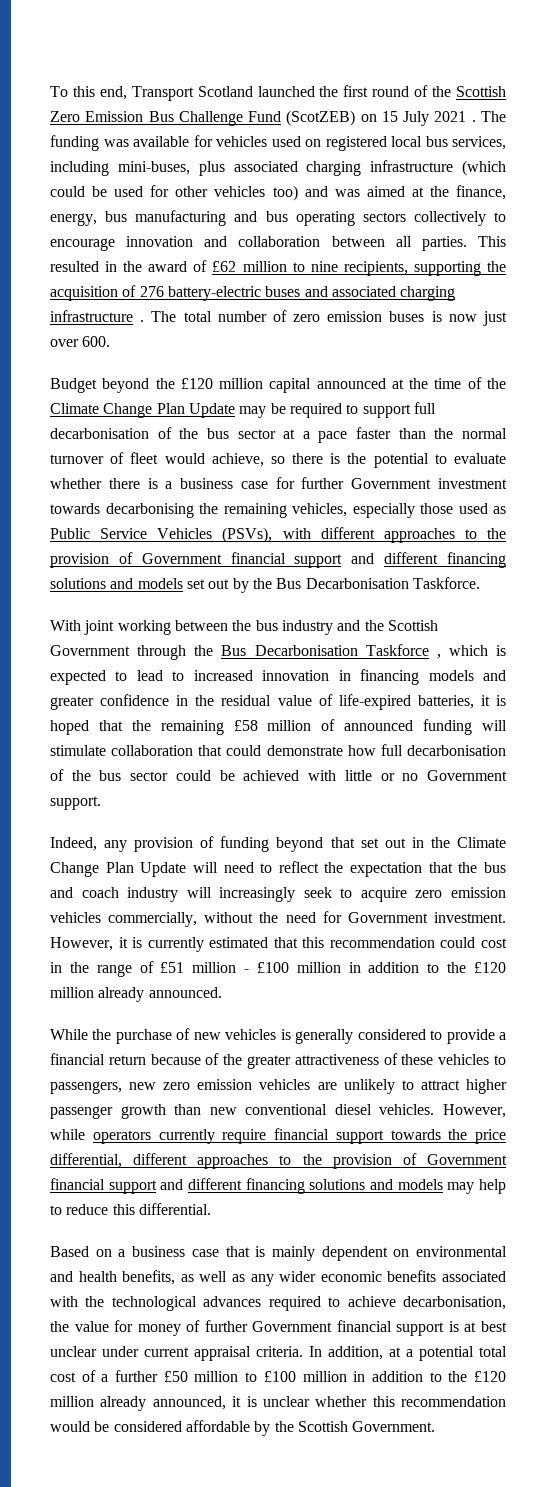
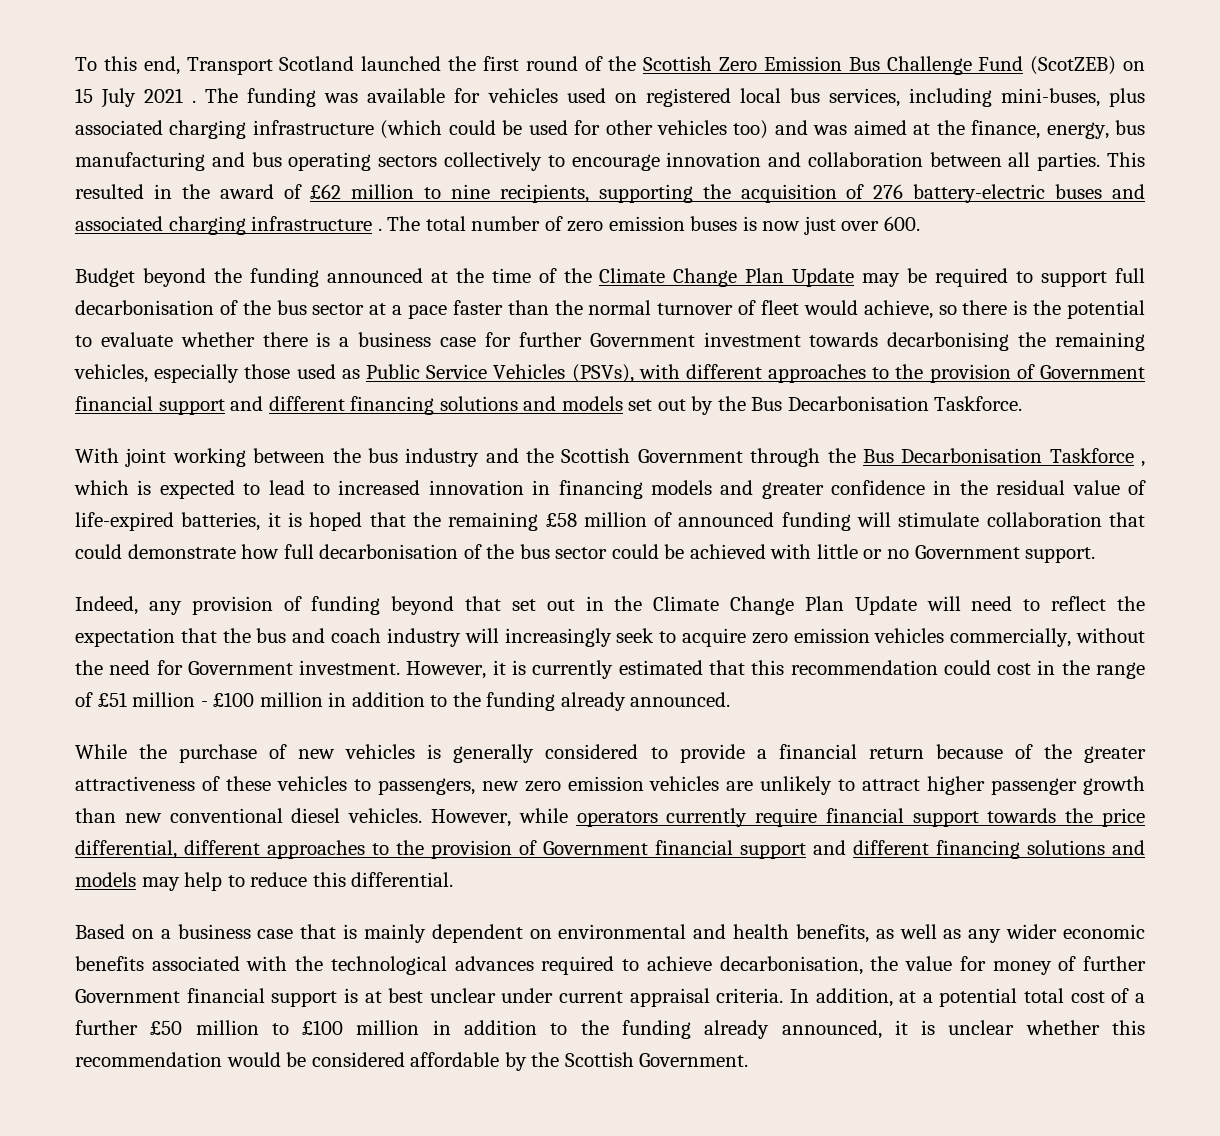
[180,378,312,393] £120 million capital -> [249,268,319,287] funding
[474,962,507,973] [50,987,94,998] £120 million -> [486,692,556,711] funding
[473,1371,506,1382] [50,1396,94,1407] £120 million -> [621,1020,691,1039] funding

